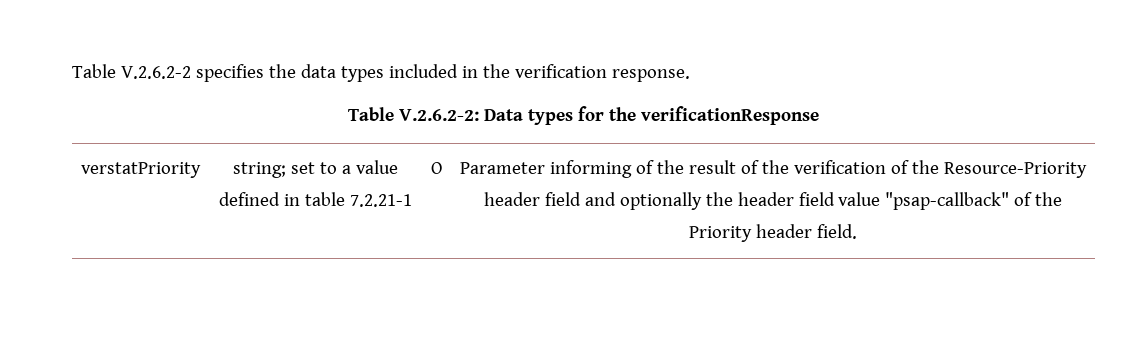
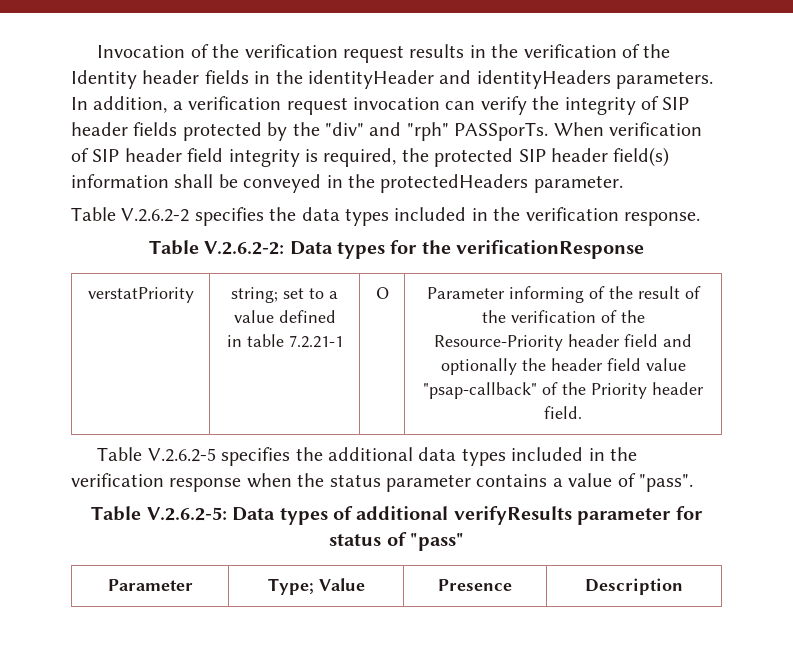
(72, 71) none -> [97,44,671,63] [71,70,714,89] [71,96,690,115] [71,122,702,141] [71,147,670,167] [71,174,623,193] Invocation of the verification request results in the verification of the Identity header fields in the identityHeader and identityHeaders parameters. In addition, a verification request invocation can verify the integrity of SIP header fields protected by the "div" and "rph" PASSporTs. When verification of SIP header field integrity is required, the protected SIP header field(s) information shall be conveyed in the protectedHeaders parameter. //
(857, 231) none -> [97,447,637,466] [71,473,693,492] [91,506,703,525] [329,532,464,551] [107,579,193,591] [267,578,365,595] [438,579,512,591] [585,578,683,595] // Table V.2.6.2-5 specifies the additional data types included in the verification response when the status parameter contains a value of "pass". // Table V.2.6.2-5: Data types of additional verifyResults parameter for status of "pass" // Parameter | Type; Value | Presence | Description

